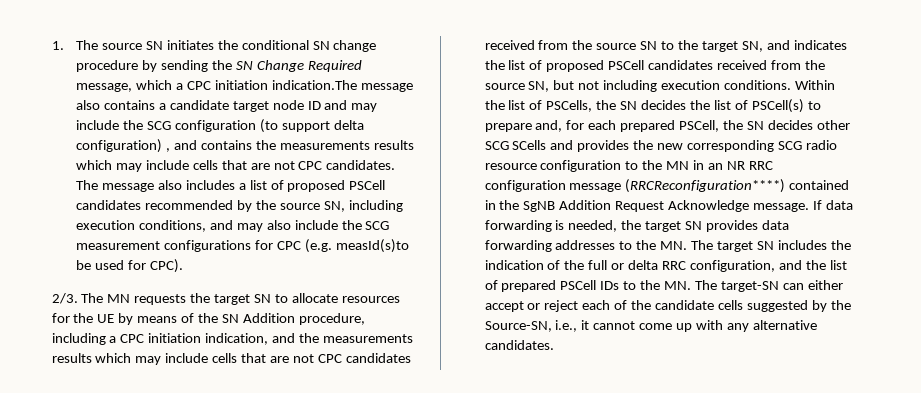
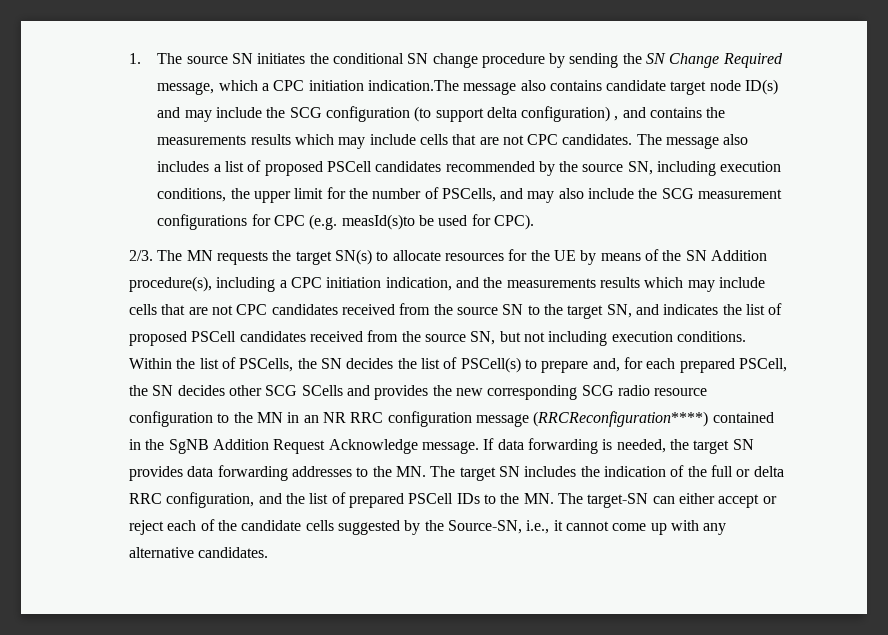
[158,103,166,110] a -> (602, 85) none
[307,101,321,110] ID -> [745,79,779,95] ID(s)
(206, 226) none -> [230,187,496,203] the upper limit for the number of PSCells,
[254,294,272,303] SN -> [335,249,373,265] SN(s)
[298,313,365,325] procedure, -> [129,276,213,292] procedure(s),

